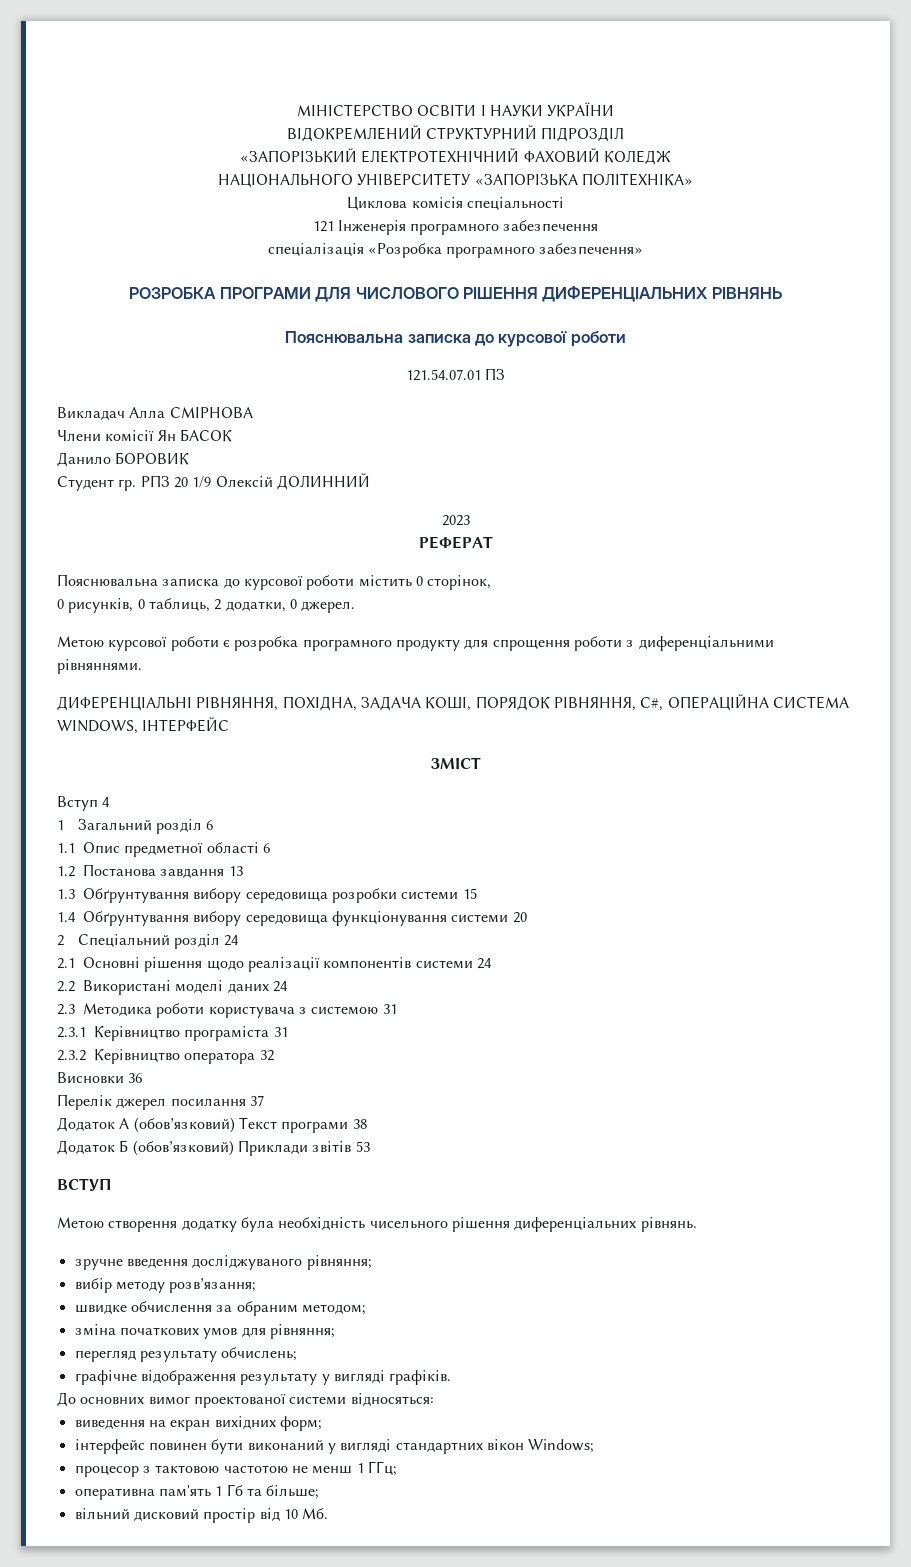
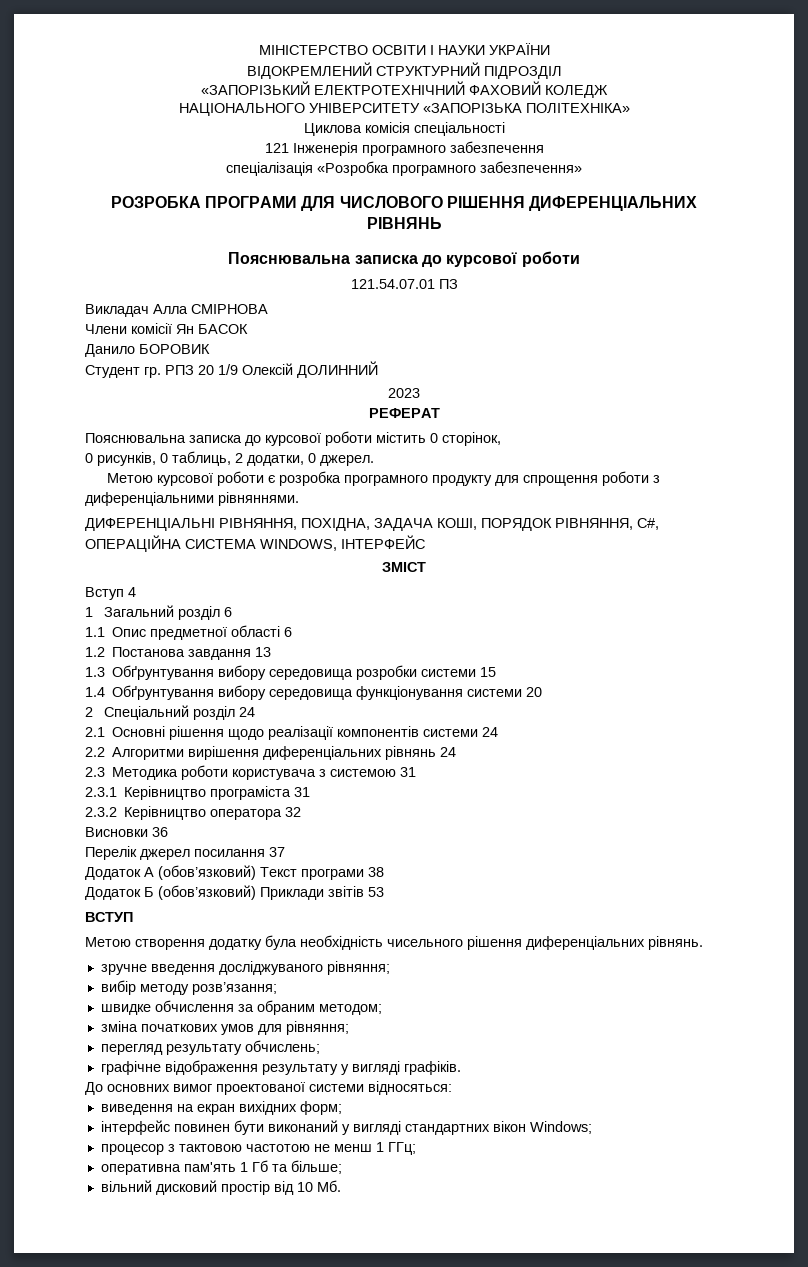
[83,980,269,995] Використані моделі даних -> [112,746,437,760] Алгоритми вирішення диференціальних рівнянь

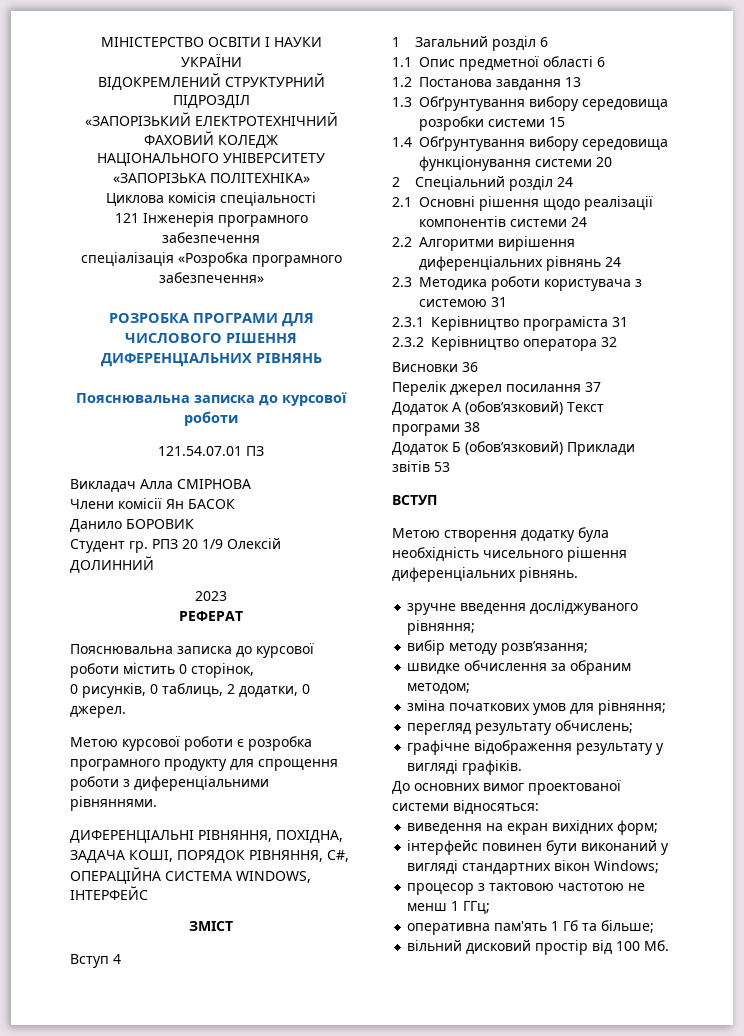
[296,1182,313,1192] 10 -> [616,941,641,951] 100

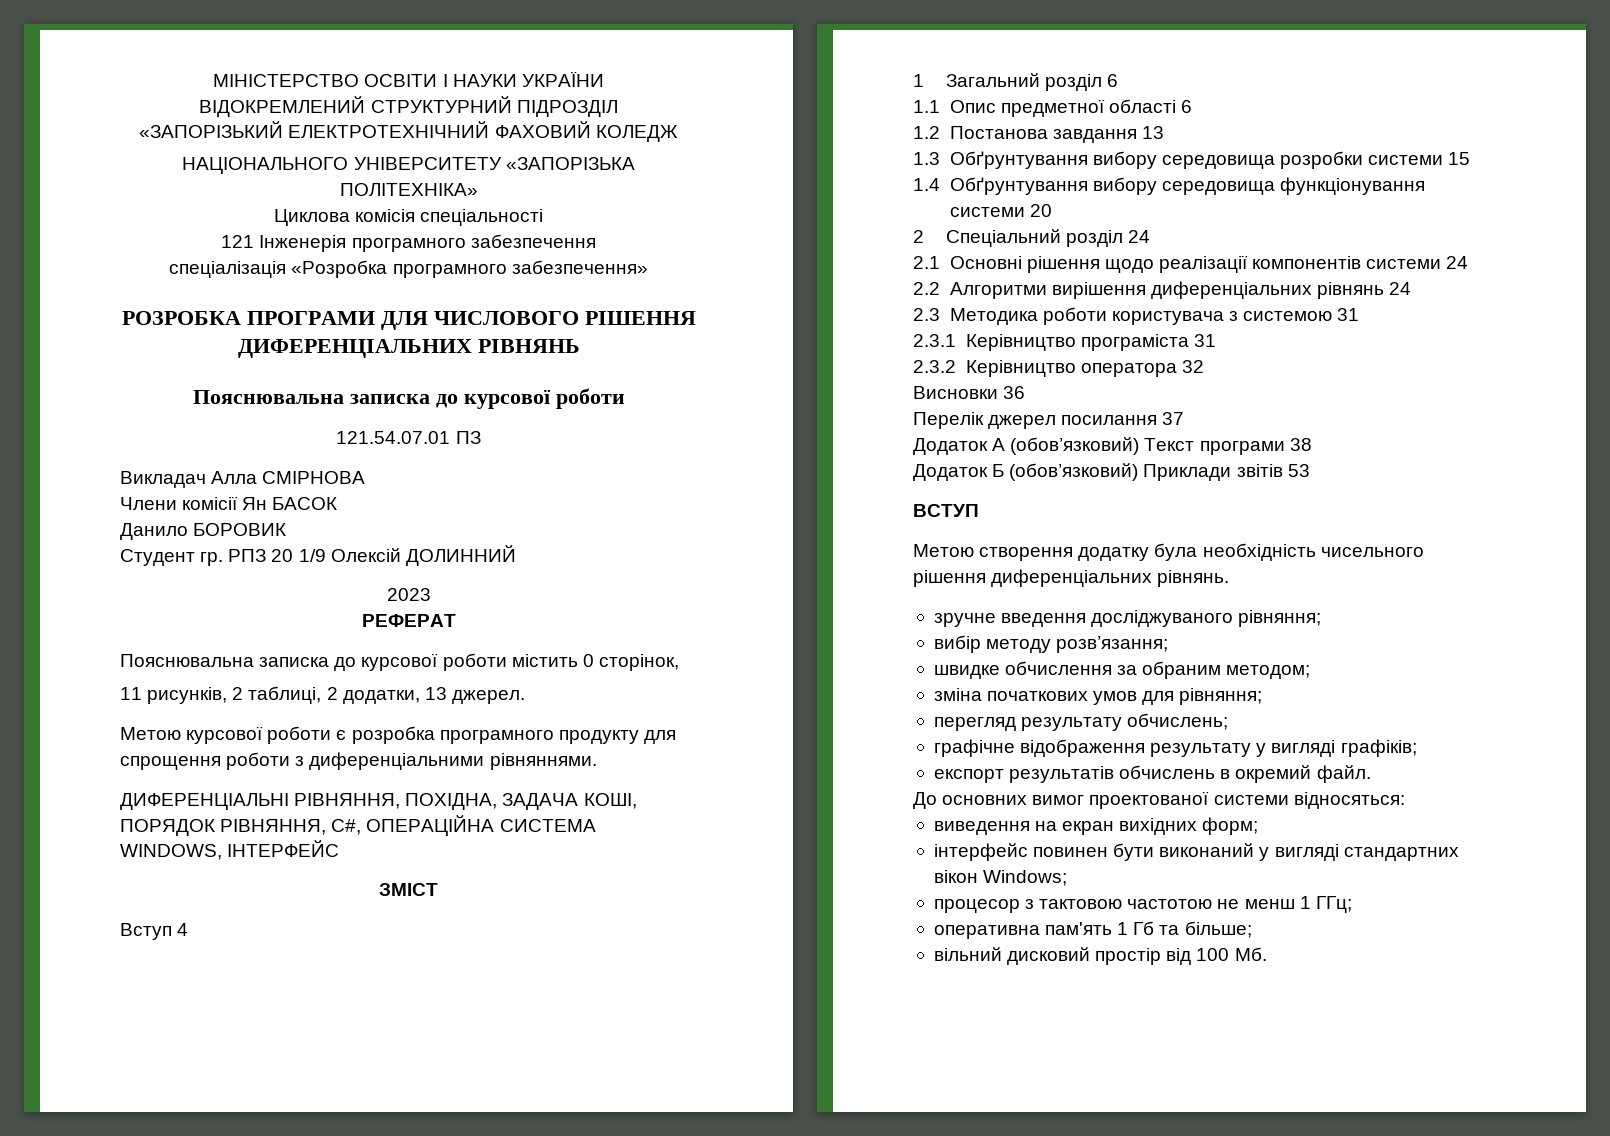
[70,683,223,698] 0 рисунків, 0 таблиць, -> [120,686,322,704] 11 рисунків, 2 таблиці,
[302,684,310,694] 0 -> [424,687,447,700] 13
[462,760,523,775] графіків. -> [1340,739,1417,757] [933,765,1371,783] графіків; // експорт результатів обчислень в окремий файл.

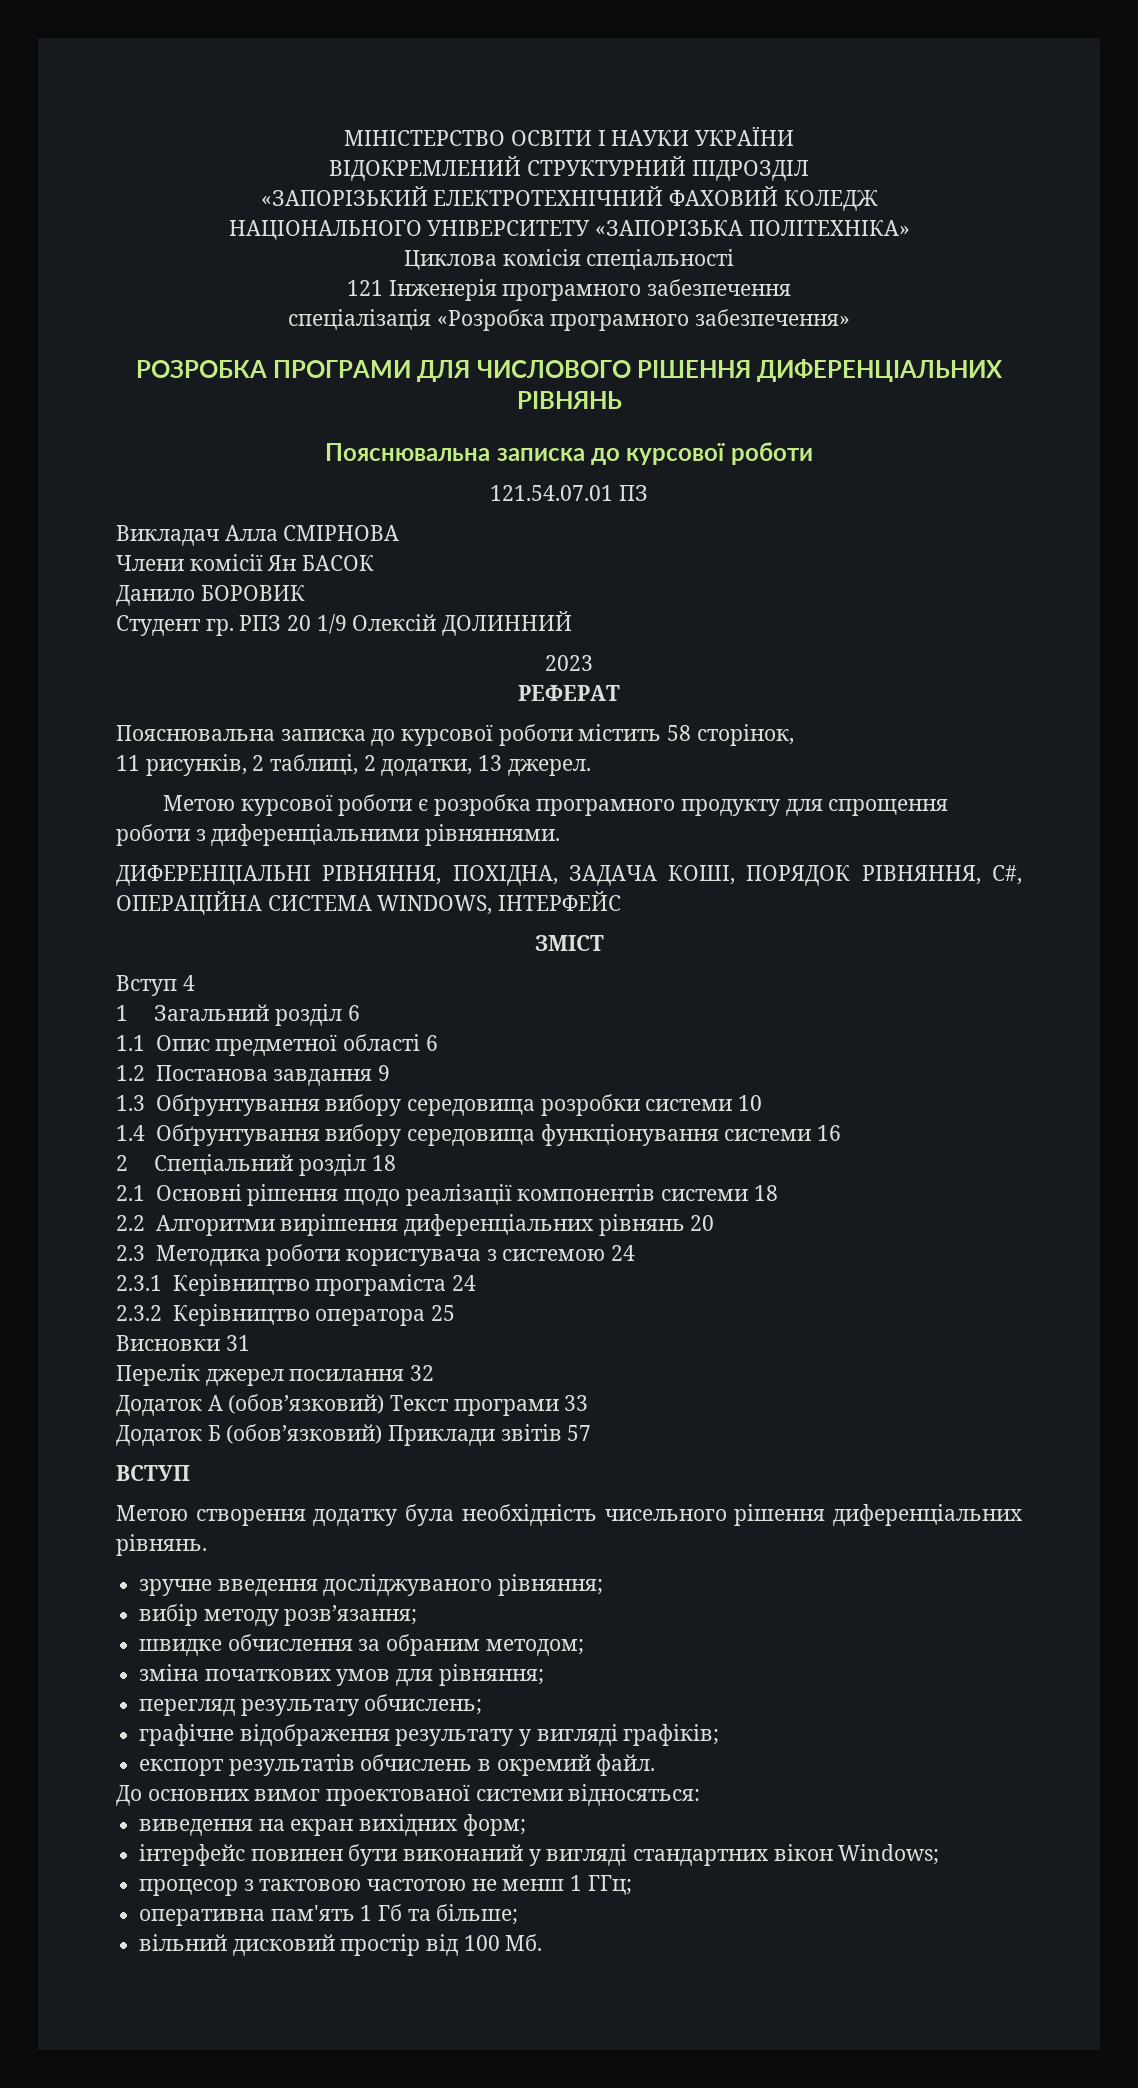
[582,654,594,667] 0 -> [667,725,692,741] 58
[1141,126,1164,139] 13 -> [377,1065,390,1081] 9
[1448,152,1471,165] 15 -> [737,1095,762,1111] 10
[1029,204,1052,217] 20 -> [816,1125,841,1141] 16
[1128,230,1151,243] 24 -> [371,1155,396,1171] 18
[1446,256,1469,269] 24 -> [753,1185,778,1201] 18
[1389,282,1412,295] 24 -> [690,1215,715,1231] 20
[1337,308,1360,321] 31 -> [610,1245,635,1261] 24
[1193,334,1216,347] 31 -> [451,1275,476,1291] 24
[1181,360,1204,373] 32 -> [430,1305,455,1321] 25
[1003,386,1026,399] 36 -> [225,1335,250,1351] 31
[1162,412,1185,425] 37 -> [410,1365,435,1381] 32
[1289,438,1312,451] 38 -> [564,1395,589,1411] 33
[1287,464,1310,477] 53 -> [567,1425,592,1441] 57

